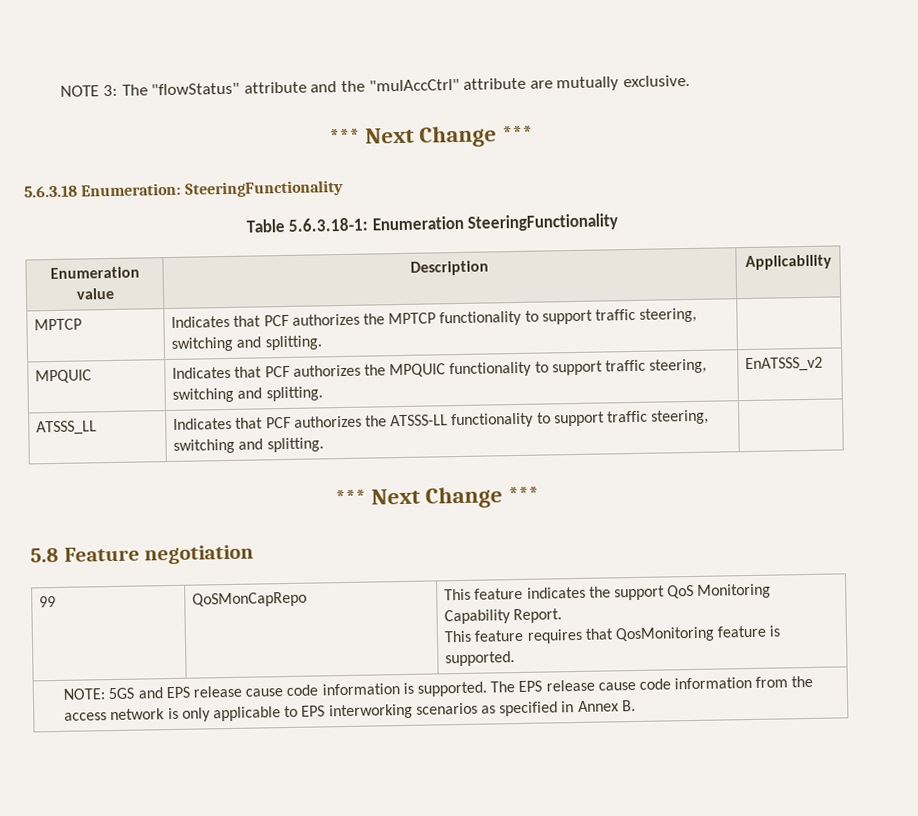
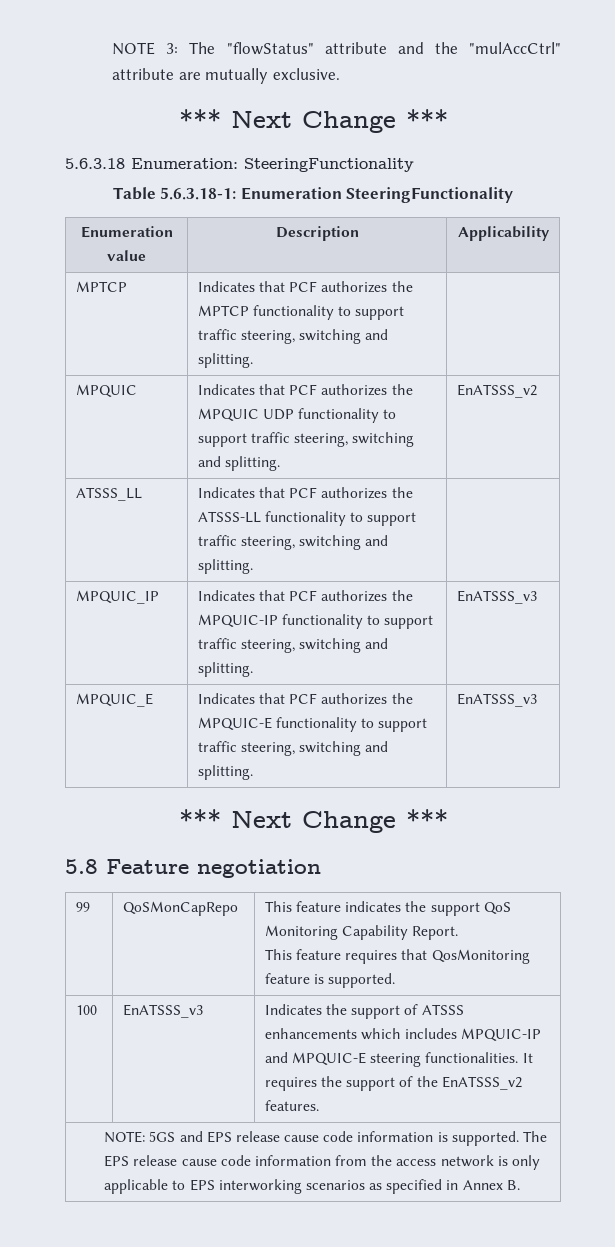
(447, 370) none -> [263,409,295,420] UDP
(324, 445) none -> [75,590,159,604] [197,590,413,602] [197,614,434,629] [197,638,389,653] [197,662,253,677] [456,590,537,604] [75,693,153,707] [197,693,413,705] [197,717,428,732] [197,741,389,756] [197,765,253,780] [456,693,537,707] // MPQUIC_IP | Indicates that PCF authorizes the MPQUIC-IP functionality to support traffic steering, switching and splitting. | EnATSSS_v3 // MPQUIC_E | Indicates that PCF authorizes the MPQUIC-E functionality to support traffic steering, switching and splitting. | EnATSSS_v3
(516, 659) none -> [75,1005,97,1015] [122,1004,203,1018] [264,1004,464,1019] [264,1028,542,1042] [264,1052,533,1067] [264,1076,522,1091] [264,1100,319,1111] // 100 | EnATSSS_v3 | Indicates the support of ATSSS enhancements which includes MPQUIC-IP and MPQUIC-E steering functionalities. It requires the support of the EnATSSS_v2 features.

